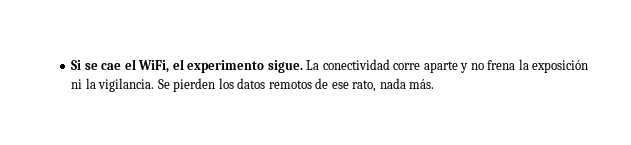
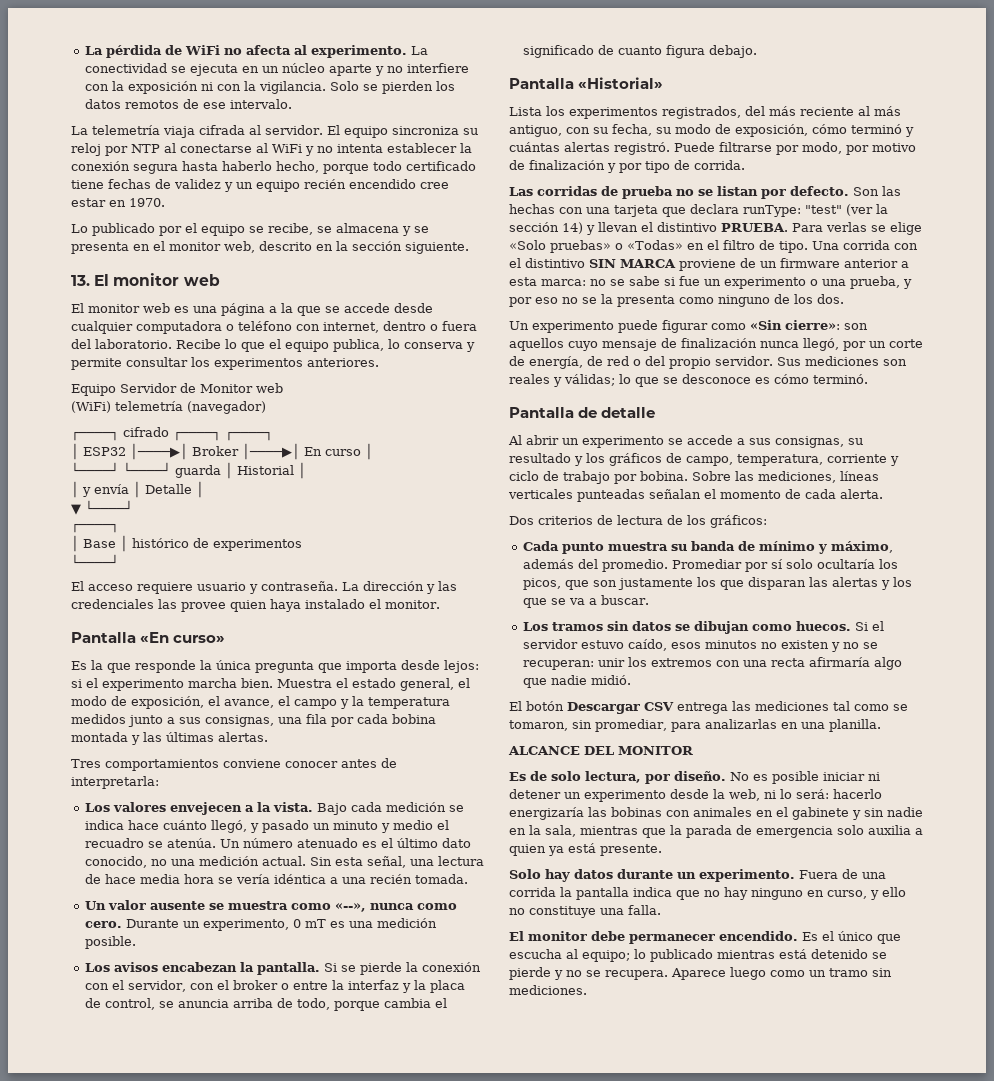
[71,59,421,73] Si se cae el WiFi, el experimento sigue. La conectividad corre -> [85,45,429,58] [85,63,326,76] La pérdida de WiFi no afecta al experimento. La conectividad se ejecuta en un núcleo
[487,60,516,70] frena -> [407,63,470,73] [85,84,110,91] interfiere con
(83, 84) none -> [217,84,242,91] con
[157,79,170,89] Se -> [330,81,379,91] Solo se
[352,78,435,92] rato, nada más. -> [230,99,293,109] [71,125,478,138] [71,143,472,156] [71,161,476,174] [71,179,449,192] [71,198,165,207] [71,223,429,236] [71,241,469,254] [71,273,220,286] [71,303,433,316] [71,321,477,334] [71,339,475,352] [71,357,379,370] [71,383,283,396] [71,401,266,414] [71,427,273,441] [71,443,373,460] [71,462,306,479] [71,481,204,498] [71,500,133,515] [71,523,119,533] [71,535,302,552] [71,554,119,567] [71,581,457,594] [71,599,440,612] [71,632,226,643] [71,660,479,673] [71,678,470,691] [71,696,450,709] [71,714,436,727] [71,732,268,745] [71,758,397,771] [71,776,159,789] [85,802,465,815] [85,820,450,833] [85,838,472,848] [85,856,485,868] [85,874,469,884] [85,900,458,912] [85,918,438,931] [85,936,137,949] [85,962,482,975] [85,980,466,993] [85,998,448,1011] [523,45,758,58] [509,77,664,89] [509,106,901,119] [509,124,914,137] [509,142,916,155] [509,160,745,173] [509,186,901,199] [509,204,888,217] [509,222,922,235] [509,240,918,253] [509,258,909,271] [509,276,912,289] [509,294,844,307] [509,320,868,333] [509,338,923,351] [509,356,907,369] [509,374,868,387] [509,407,656,418] [508,435,863,448] [509,453,899,466] [509,471,879,484] [508,489,883,502] [509,515,767,528] [523,541,894,554] [523,559,899,572] [523,577,913,590] [523,595,650,608] [523,621,885,634] [523,639,879,652] [523,657,903,670] [523,675,632,688] [509,701,908,714] [509,719,881,732] [508,746,693,755] [509,771,880,784] [509,789,882,802] [509,807,923,820] [509,825,923,838] [509,843,662,856] [509,869,886,882] [509,887,906,900] [509,905,661,918] [509,931,901,944] [509,949,887,962] [509,967,892,980] [509,985,587,995] intervalo. // La telemetría viaja cifrada al servidor. El equipo sincroniza su reloj por NTP al conectarse al WiFi y no intenta establecer la conexión segura hasta haberlo hecho, porque todo certificado tiene fechas de validez y un equipo recién encendido cree estar en 1970. // Lo publicado por el equipo se recibe, se almacena y se presenta en el monitor web, descrito en la sección siguiente. // 13. El monitor web // El monitor web es una página a la que se accede desde cualquier computadora o teléfono con internet, dentro o fuera del laboratorio. Recibe lo que el equipo publica, lo conserva y permite consultar los experimentos anteriores. // Equipo Servidor de Monitor web // (WiFi) telemetría (navegador) // ┌────┐ cifrado ┌────┐ ┌────┐ // │ ESP32 │────▶│ Broker │────▶│ En curso │ // └────┘ └────┘ guarda │ Historial │ // │ y envía │ Detalle │ // ▼ └────┘ // ┌────┐ // │ Base │ histórico de experimentos // └────┘ // El acceso requiere usuario y contraseña. La dirección y las credenciales las provee quien haya instalado el monitor. // Pantalla «En curso» // Es la que responde la única pregunta que importa desde lejos: si el experimento marcha bien. Muestra el estado general, el modo de exposición, el avance, el campo y la temperatura medidos junto a sus consignas, una fila por cada bobina montada y las últimas alertas. // Tres comportamientos conviene conocer antes de interpretarla: // Los valores envejecen a la vista. Bajo cada medición se indica hace cuánto llegó, y pasado un minuto y medio el recuadro se atenúa. Un número atenuado es el último dato conocido, no una medición actual. Sin esta señal, una lectura de hace media hora se vería idéntica a una recién tomada. // Un valor ausente se muestra como «--», nunca como cero. Durante un experimento, 0 mT es una medición posible. // Los avisos encabezan la pantalla. Si se pierde la conexión con el servidor, con el broker o entre la interfaz y la placa de control, se anuncia arriba de todo, porque cambia el significado de cuanto figura debajo. // Pantalla «Historial» // Lista los experimentos registrados, del más reciente al más antiguo, con su fecha, su modo de exposición, cómo terminó y cuántas alertas registró. Puede filtrarse por modo, por motivo de finalización y por tipo de corrida. // Las corridas de prueba no se listan por defecto. Son las hechas con una tarjeta que declara runType: "test" (ver la sección 14) y llevan el distintivo PRUEBA. Para verlas se elige «Solo pruebas» o «Todas» en el filtro de tipo. Una corrida con el distintivo SIN MARCA proviene de un firmware anterior a esta marca: no se sabe si fue un experimento o una prueba, y por eso no se la presenta como ninguno de los dos. // Un experimento puede figurar como «Sin cierre»: son aquellos cuyo mensaje de finalización nunca llegó, por un corte de energía, de red o del propio servidor. Sus mediciones son reales y válidas; lo que se desconoce es cómo terminó. // Pantalla de detalle // Al abrir un experimento se accede a sus consignas, su resultado y los gráficos de campo, temperatura, corriente y ciclo de trabajo por bobina. Sobre las mediciones, líneas verticales punteadas señalan el momento de cada alerta. // Dos criterios de lectura de los gráficos: // Cada punto muestra su banda de mínimo y máximo, además del promedio. Promediar por sí solo ocultaría los picos, que son justamente los que disparan las alertas y los que se va a buscar. // Los tramos sin datos se dibujan como huecos. Si el servidor estuvo caído, esos minutos no existen y no se recuperan: unir los extremos con una recta afirmaría algo que nadie midió. // El botón Descargar CSV entrega las mediciones tal como se tomaron, sin promediar, para analizarlas en una planilla. // ALCANCE DEL MONITOR // Es de solo lectura, por diseño. No es posible iniciar ni detener un experimento desde la web, ni lo será: hacerlo energizaría las bobinas con animales en el gabinete y sin nadie en la sala, mientras que la parada de emergencia solo auxilia a quien ya está presente. // Solo hay datos durante un experimento. Fuera de una corrida la pantalla indica que no hay ninguno en curso, y ello no constituye una falla. // El monitor debe permanecer encendido. Es el único que escucha al equipo; lo publicado mientras está detenido se pierde y no se recupera. Aparece luego como un tramo sin mediciones.

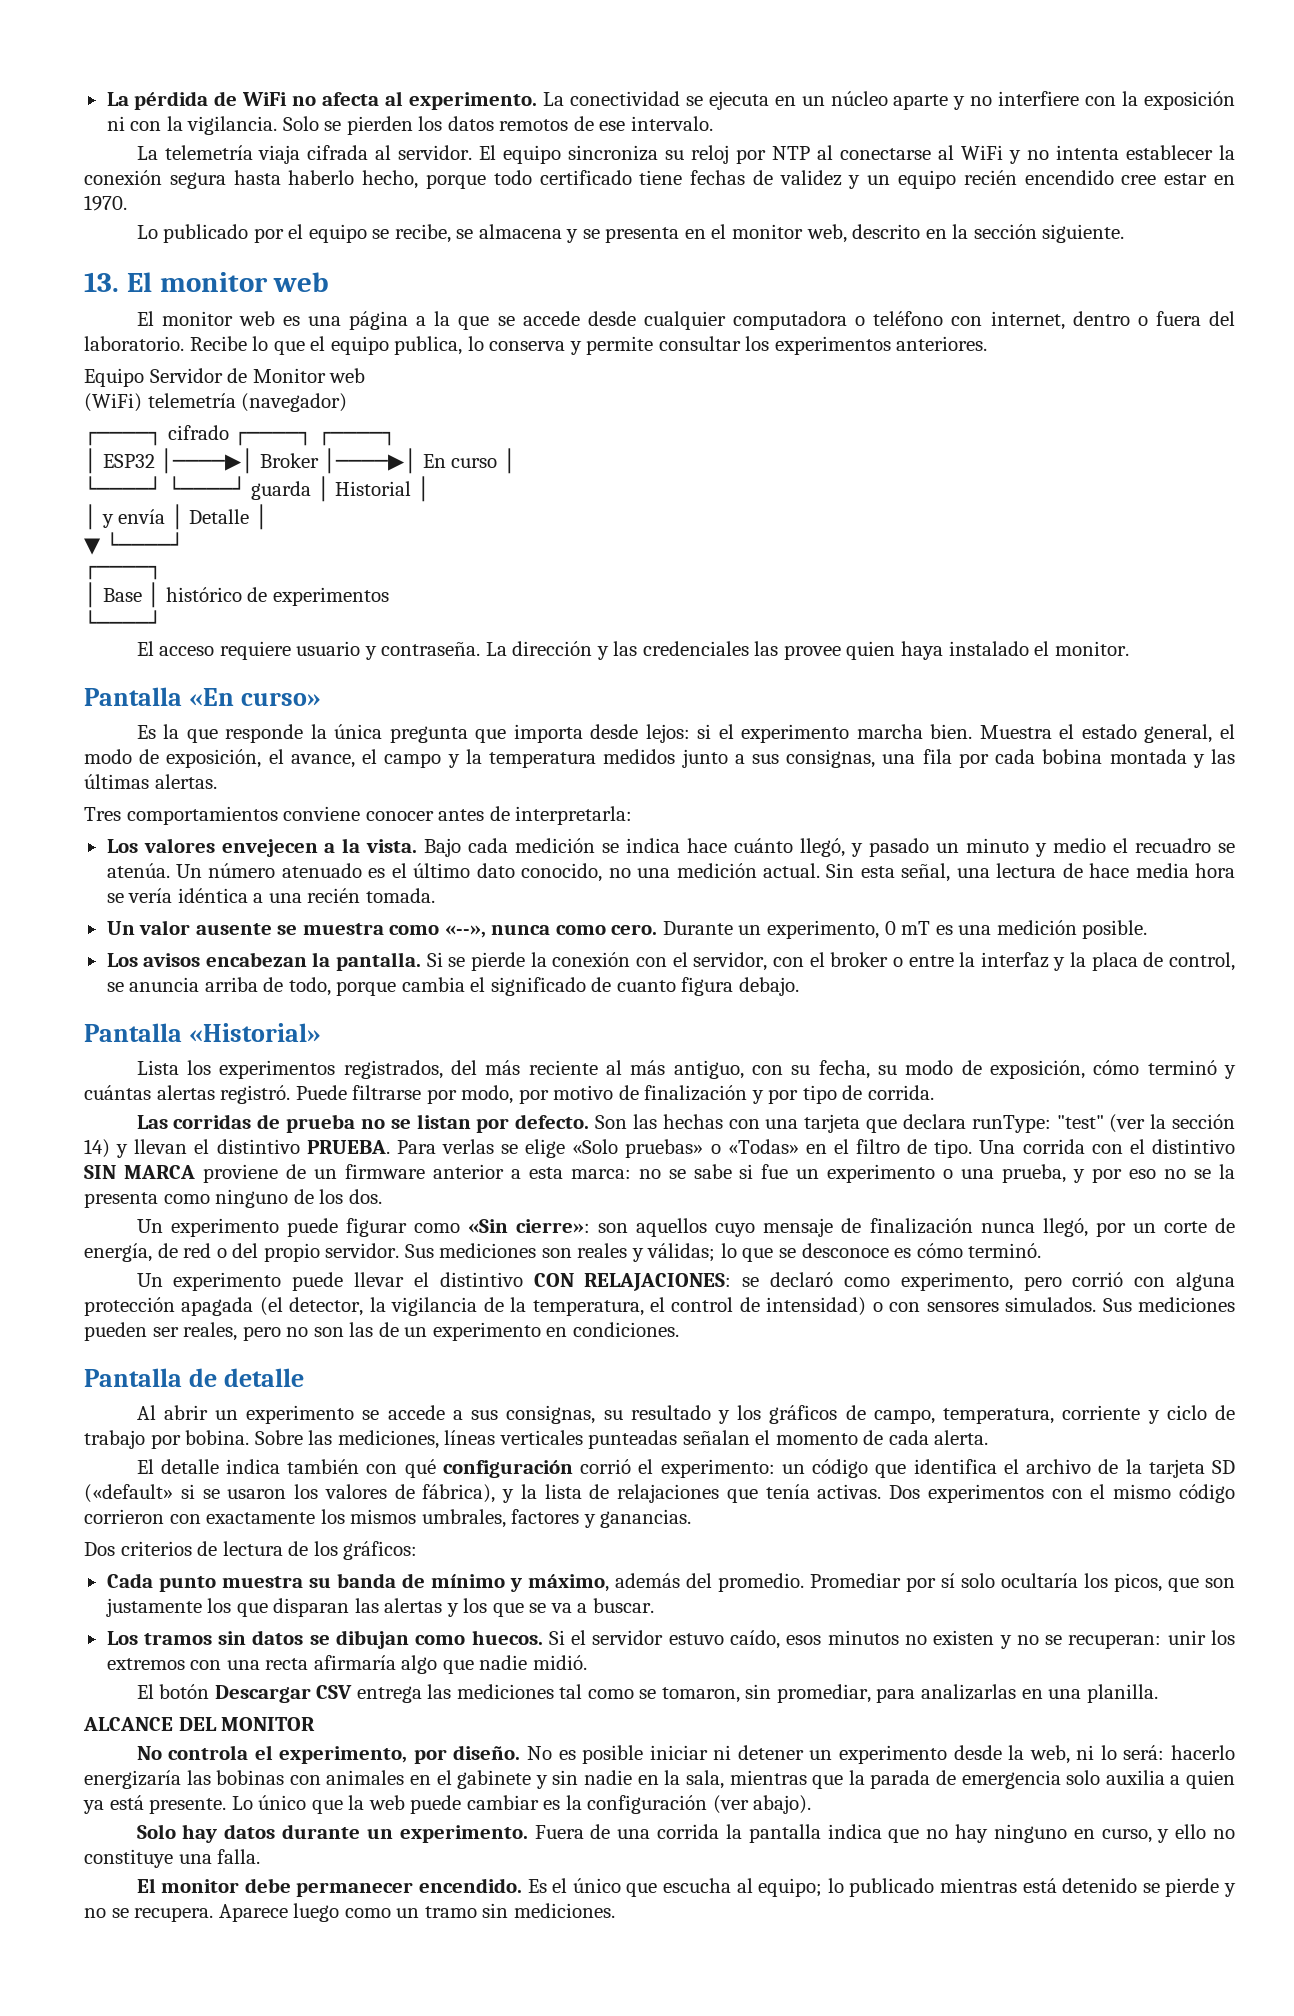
(868, 379) none -> [136,1272,1235,1291] [84,1297,1235,1316] [84,1322,679,1341] // Un experimento puede llevar el distintivo CON RELAJACIONES: se declaró como experimento, pero corrió con alguna protección apagada (el detector, la vigilancia de la temperatura, el control de intensidad) o con sensores simulados. Sus mediciones pueden ser reales, pero no son las de un experimento en condiciones.
(883, 494) none -> [136,1459,1235,1478] [84,1484,1236,1503] [84,1509,692,1528] // El detalle indica también con qué configuración corrió el experimento: un código que identifica el archivo de la tarjeta SD («default» si se usaron los valores de fábrica), y la lista de relajaciones que tenía activas. Dos experimentos con el mismo código corrieron con exactamente los mismos umbrales, factores y ganancias.
[509,771,641,783] Es de solo lectura, -> [136,1745,408,1764] No controla el experimento,
(662, 850) none -> [231,1795,812,1814] Lo único que la web puede cambiar es la configuración (ver abajo).

